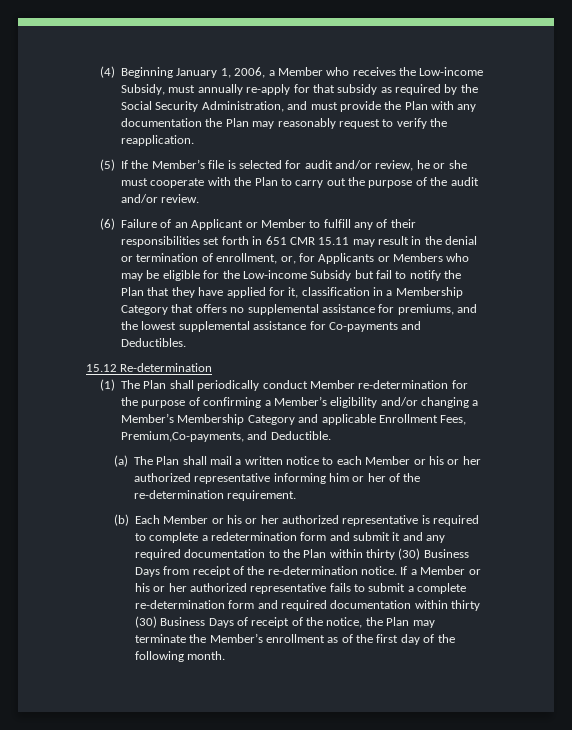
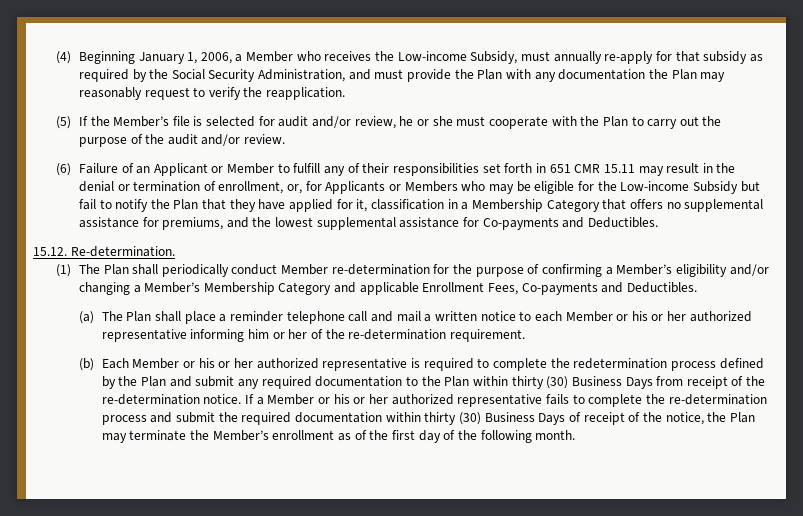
[86,363,213,372] 15.12 Re-determination -> [33,246,175,257] 15.12. Re-determination.
[121,431,331,442] Premium,Co-payments, and Deductible. -> [521,282,697,295] Co-payments and Deductibles.
(207, 460) none -> [184,311,393,324] place a reminder telephone call and
[201,532,423,541] a redetermination form and submit it and -> [550,358,764,371] [101,376,235,389] the redetermination process defined by the Plan and submit
[368,583,467,594] [134,600,278,609] submit a complete re-determination form and -> [588,394,767,407] [101,412,238,425] complete the re-determination process and submit the

